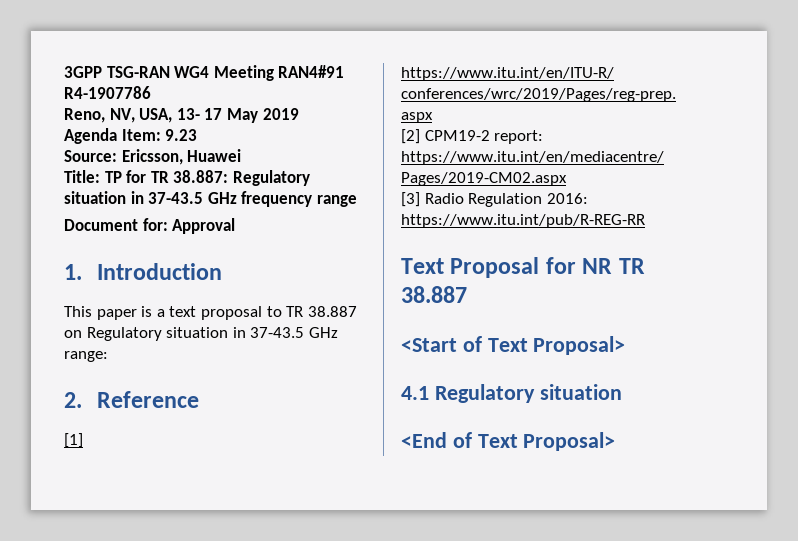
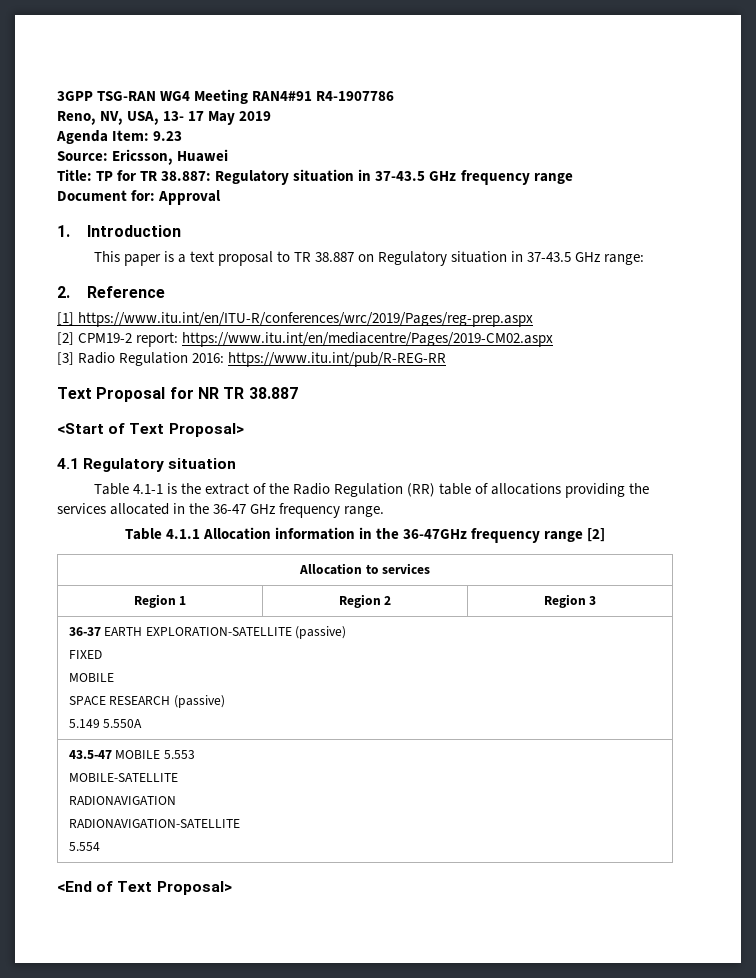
(622, 392) none -> [93,483,650,498] [57,503,385,518] [124,527,606,543] [298,563,431,575] [133,594,187,608] [338,594,392,608] [543,594,597,608] [68,626,347,639] [68,650,102,659] [68,673,114,682] [68,695,225,708] [68,719,143,728] [68,750,195,759] [68,773,178,782] [68,796,176,805] [68,819,240,828] [68,842,100,851] // Table 4.1-1 is the extract of the Radio Regulation (RR) table of allocations providing the services allocated in the 36-47 GHz frequency range. // Table 4.1.1 Allocation information in the 36-47GHz frequency range [2] // Allocation to services // Region 1 | Region 2 | Region 3 // 36-37 EARTH EXPLORATION-SATELLITE (passive) // FIXED // MOBILE // SPACE RESEARCH (passive) // 5.149 5.550A // 43.5-47 MOBILE 5.553 // MOBILE-SATELLITE // RADIONAVIGATION // RADIONAVIGATION-SATELLITE // 5.554

